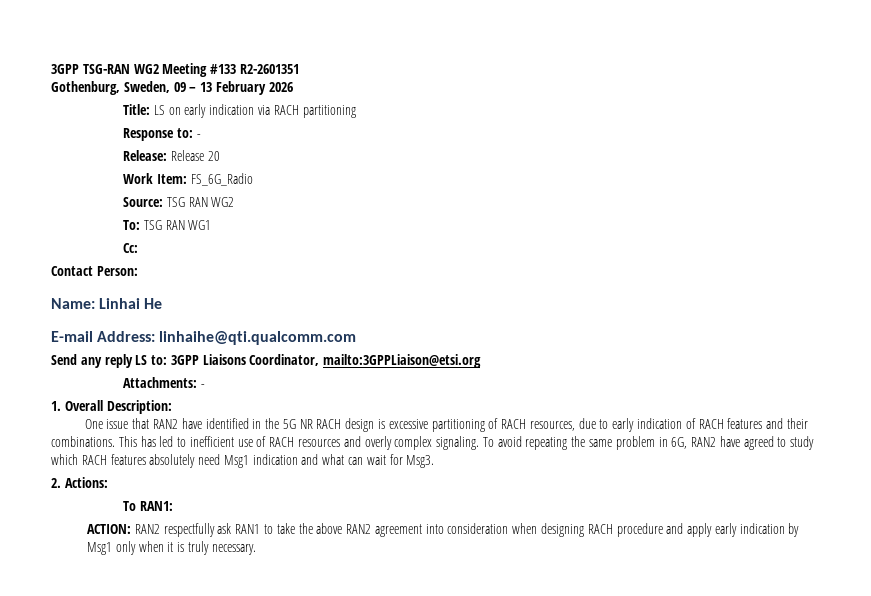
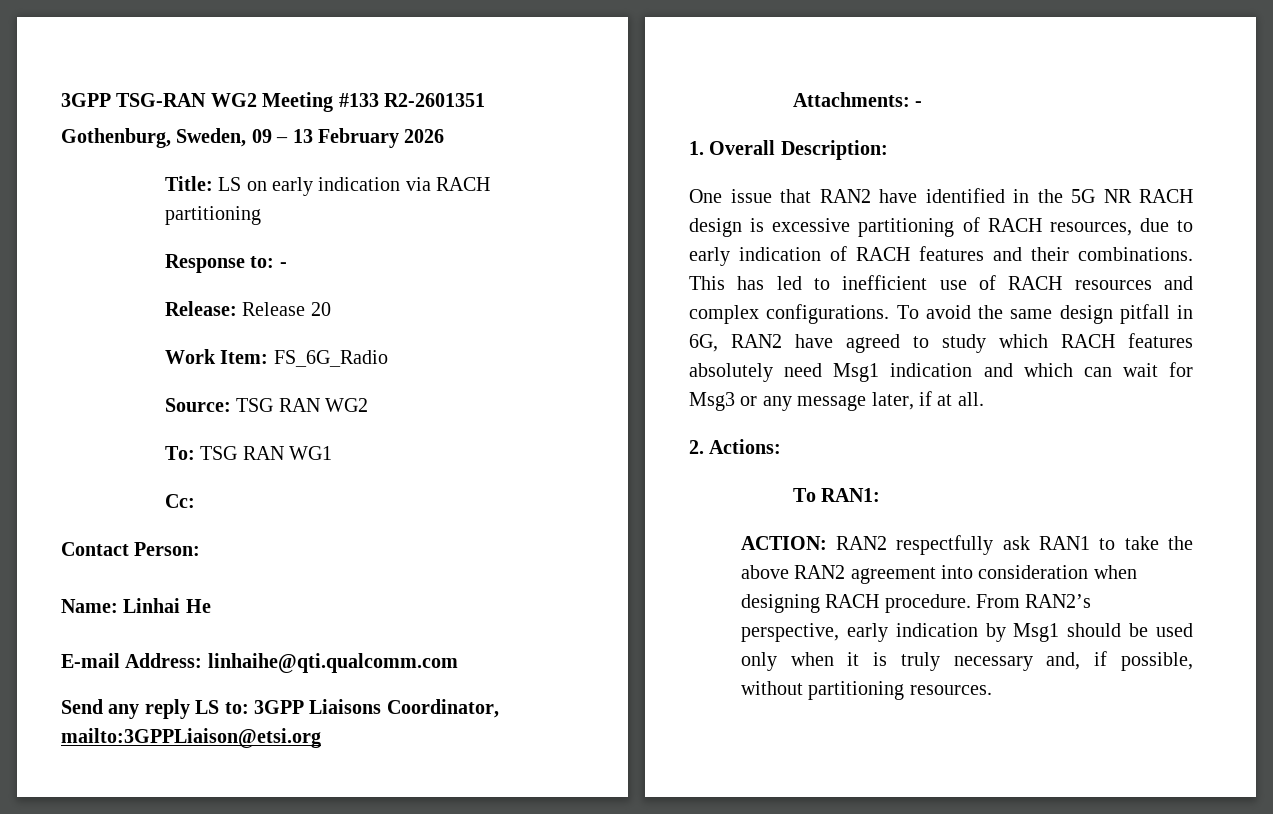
[364,436,480,450] overly complex signaling. -> [689,304,890,324] complex configurations.
[525,437,568,450] repeating -> (971, 312) none
[615,436,655,450] problem -> [1059,304,1170,324] design pitfall
[322,454,345,465] what -> [1023,363,1073,377] which
[406,455,435,468] Msg3. -> [689,391,984,411] Msg3 or any message later, if at all.
[616,523,713,537] procedure and apply -> [884,594,1092,613] [740,623,839,642] procedure. From RAN2’s perspective,
(113, 548) none -> [1067,623,1193,637] should be used
[211,544,256,555] necessary. -> [953,651,1193,671] [740,681,992,700] necessary and, if possible, without partitioning resources.

